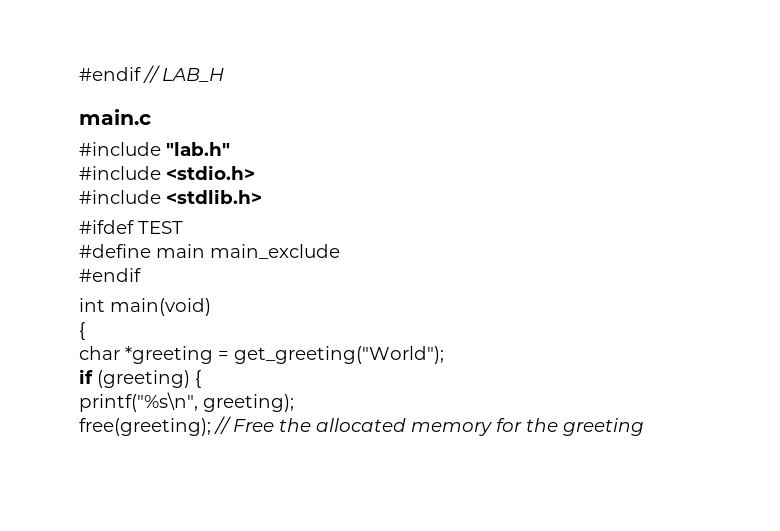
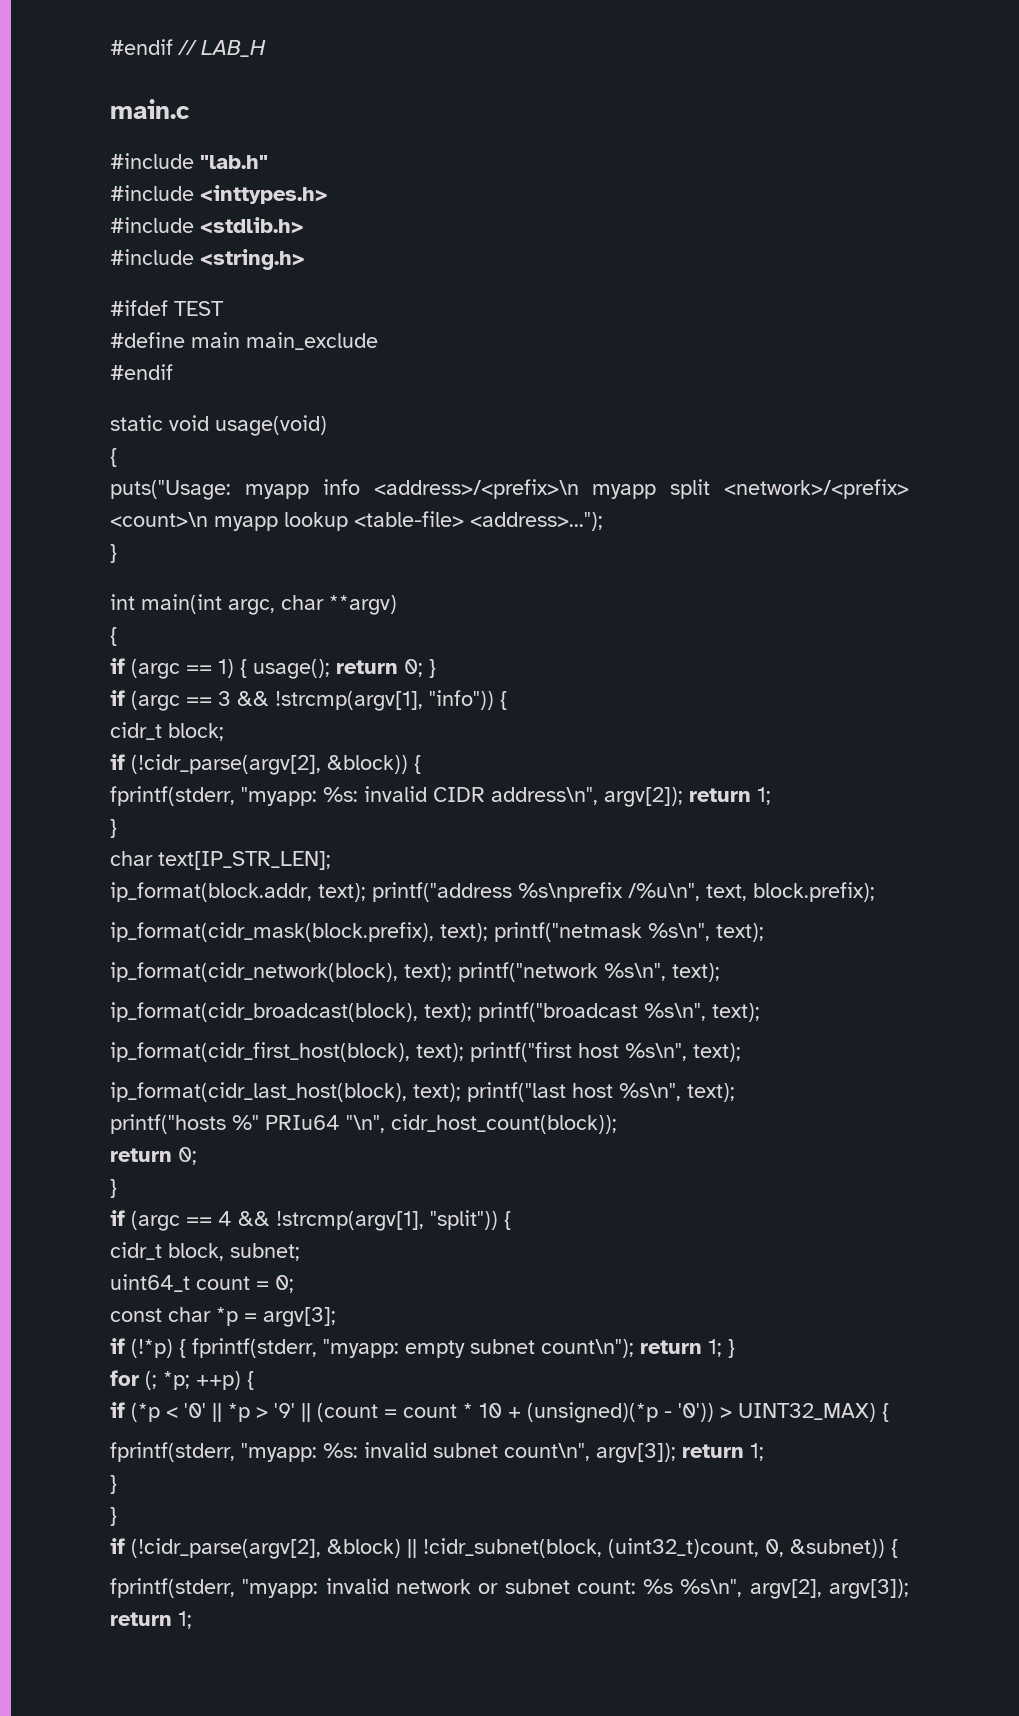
[166,165,255,180] <stdio.h> -> [200,185,328,204] <inttypes.h>
(262, 196) none -> [110,249,305,270] // #include <string.h>
[79,298,211,316] [79,322,85,340] [79,346,444,364] [79,369,201,388] [79,392,294,412] [79,416,644,436] int main(void) // { // char *greeting = get_greeting("World"); // if (greeting) { // printf("%s\n", greeting); // free(greeting); // Free the allocated memory for the greeting -> [110,415,327,436] [110,448,117,467] [110,479,909,500] [110,511,603,531] [110,544,117,563] [110,594,397,615] [110,627,117,646] [110,658,436,679] [110,690,507,711] [110,722,224,741] [110,754,421,775] [110,786,771,807] [110,819,117,838] [110,851,331,870] [110,882,875,902] [110,922,764,942] [110,962,720,982] [110,1002,760,1022] [110,1042,741,1062] [110,1082,735,1102] [110,1114,617,1134] [110,1147,197,1165] [110,1179,117,1198] [110,1210,511,1231] [110,1242,300,1261] [110,1274,294,1293] [110,1307,336,1327] [110,1338,735,1358] [110,1370,254,1390] [110,1402,889,1423] [110,1442,764,1463] [110,1475,117,1494] [110,1507,117,1526] [110,1538,898,1559] [110,1578,909,1599] [110,1611,192,1629] static void usage(void) // { // puts("Usage: myapp info <address>/<prefix>\n myapp split <network>/<prefix> <count>\n myapp lookup <table-file> <address>..."); // } // int main(int argc, char **argv) // { // if (argc == 1) { usage(); return 0; } // if (argc == 3 && !strcmp(argv[1], "info")) { // cidr_t block; // if (!cidr_parse(argv[2], &block)) { // fprintf(stderr, "myapp: %s: invalid CIDR address\n", argv[2]); return 1; // } // char text[IP_STR_LEN]; // ip_format(block.addr, text); printf("address %s\nprefix /%u\n", text, block.prefix); // ip_format(cidr_mask(block.prefix), text); printf("netmask %s\n", text); // ip_format(cidr_network(block), text); printf("network %s\n", text); // ip_format(cidr_broadcast(block), text); printf("broadcast %s\n", text); // ip_format(cidr_first_host(block), text); printf("first host %s\n", text); // ip_format(cidr_last_host(block), text); printf("last host %s\n", text); // printf("hosts %" PRIu64 "\n", cidr_host_count(block)); // return 0; // } // if (argc == 4 && !strcmp(argv[1], "split")) { // cidr_t block, subnet; // uint64_t count = 0; // const char *p = argv[3]; // if (!*p) { fprintf(stderr, "myapp: empty subnet count\n"); return 1; } // for (; *p; ++p) { // if (*p < '0' || *p > '9' || (count = count * 10 + (unsigned)(*p - '0')) > UINT32_MAX) { // fprintf(stderr, "myapp: %s: invalid subnet count\n", argv[3]); return 1; // } // } // if (!cidr_parse(argv[2], &block) || !cidr_subnet(block, (uint32_t)count, 0, &subnet)) { // fprintf(stderr, "myapp: invalid network or subnet count: %s %s\n", argv[2], argv[3]); return 1;

